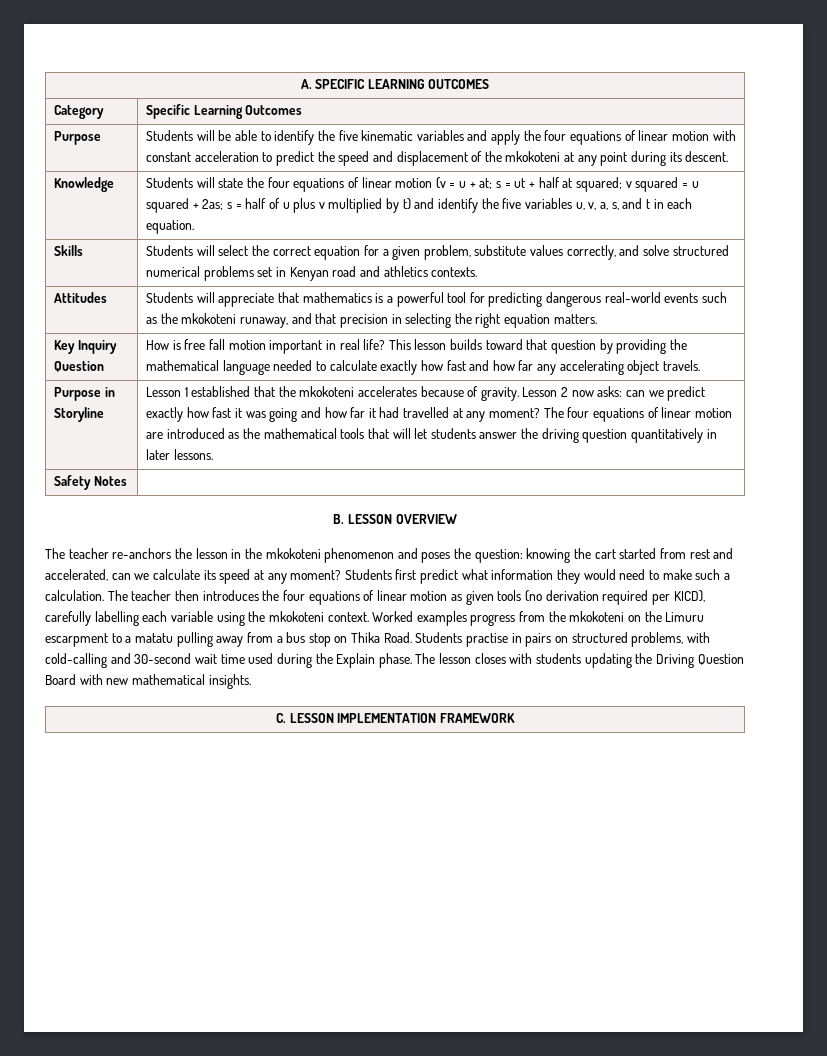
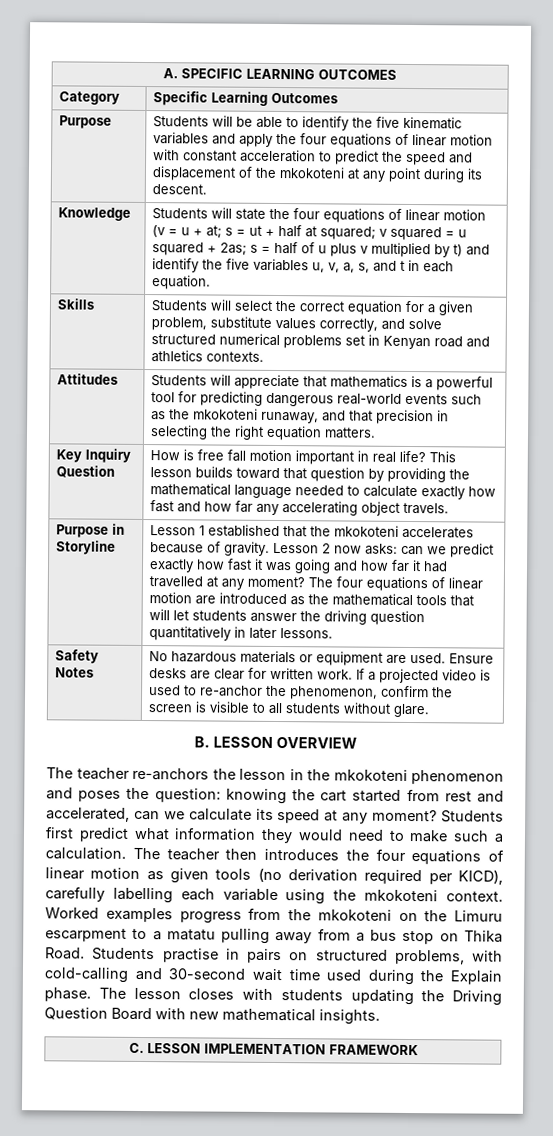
(127, 481) none -> [149,650,495,666] [149,667,492,684] [149,685,454,700] [148,701,430,718] No hazardous materials or equipment are used. Ensure desks are clear for written work. If a projected video is used to re-anchor the phenomenon, confirm the screen is visible to all students without glare.

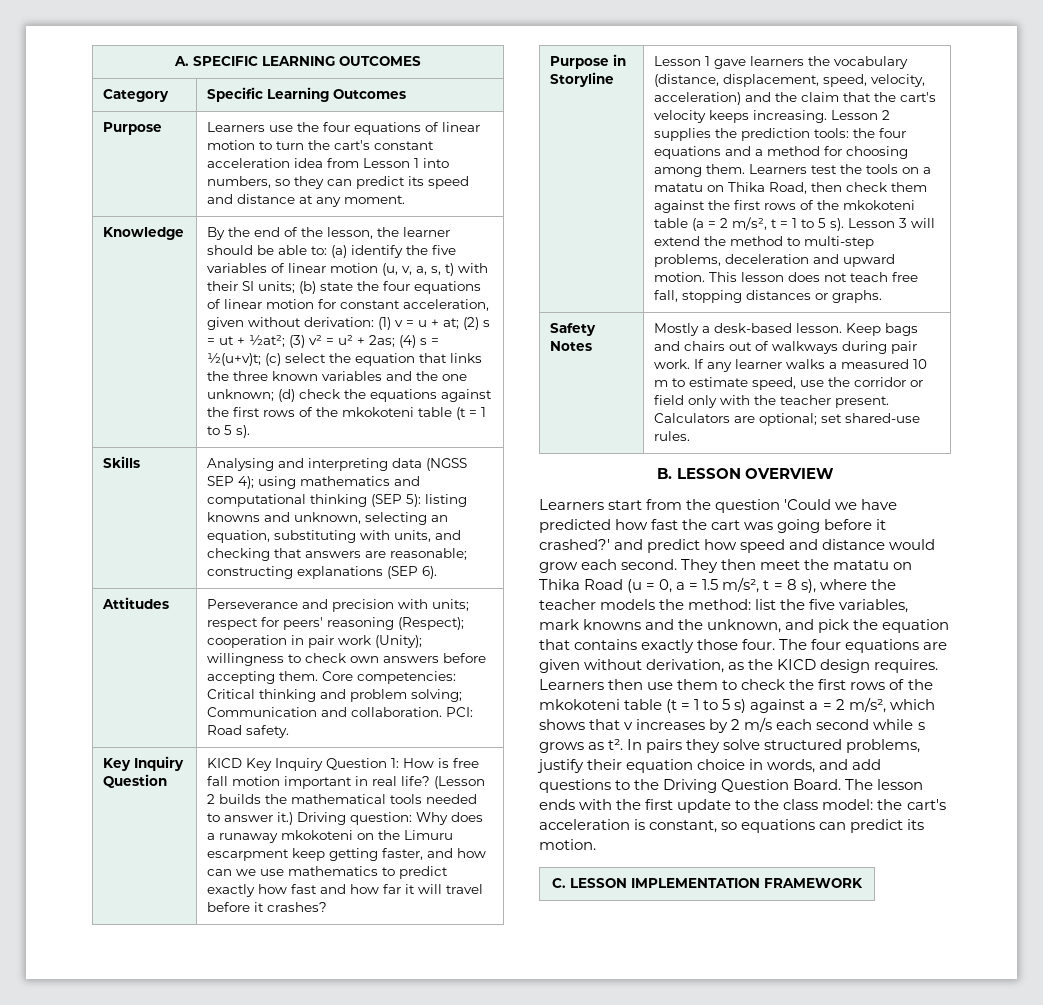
[153,115,463,131] [153,132,494,148] [153,149,474,166] [152,166,484,183] [152,184,208,195] [58,207,132,221] [152,207,233,220] Students will be able to identify the five kinematic variables and apply the four equations of linear motion with constant acceleration to predict the speed and displacement of the mkokoteni at any point during its descent. // Knowledge | Students will -> [206,122,480,135] [206,140,434,150] [206,158,449,168] [206,176,469,189] [206,194,405,207] [102,227,184,240] [206,227,450,240] [206,245,456,258] [206,263,488,276] [206,281,316,294] Learners use the four equations of linear motion to turn the cart's constant acceleration idea from Lesson 1 into numbers, so they can predict its speed and distance at any moment. // Knowledge | By the end of the lesson, the learner should be able to: (a) identify the five variables of linear motion (u, v, a, s, t) with their SI units; (b)
[152,225,166,238] (v -> [317,299,489,311] [206,317,403,330] for constant acceleration, given without derivation: (1) v
(223, 232) none -> [462,317,479,330] (2)
[278,225,468,241] [152,242,205,256] half at squared; v squared = u squared -> [248,335,353,348] ½at²; (3) v² = u²
[250,241,491,258] [152,258,455,273] [152,275,212,290] [57,298,96,310] [151,299,475,316] [151,316,443,332] [151,333,491,350] [151,350,265,363] [57,373,119,385] [151,374,494,391] [151,391,483,407] [151,408,450,425] [150,425,377,441] [56,448,132,463] [56,465,116,478] s = half of u plus v multiplied by t) and identify the five variables u, v, a, s, and t in each equation. // Skills | Students will select the correct equation for a given problem, substitute values correctly, and solve structured numerical problems set in Kenyan road and athletics contexts. // Attitudes | Students will appreciate that mathematics is a powerful tool for predicting dangerous real-world events such as the mkokoteni runaway, and that precision in selecting the right equation matters. // Key Inquiry Question | -> [398,335,439,348] [206,353,482,366] [206,371,467,381] [206,389,492,402] [206,407,486,420] [206,425,250,438] [102,456,140,468] [206,458,467,471] [206,476,420,489] [206,494,467,507] [206,512,448,525] [206,530,461,543] [206,548,467,561] [206,566,437,579] [101,597,169,609] [206,599,469,612] [206,617,464,630] [206,635,422,648] [206,653,486,666] [206,671,456,684] [206,689,462,702] [206,707,473,717] [206,725,289,738] [102,756,184,771] [102,774,167,788] [206,758,399,771] (4) s = ½(u+v)t; (c) select the equation that links the three known variables and the one unknown; (d) check the equations against the first rows of the mkokoteni table (t = 1 to 5 s). // Skills | Analysing and interpreting data (NGSS SEP 4); using mathematics and computational thinking (SEP 5): listing knowns and unknown, selecting an equation, substituting with units, and checking that answers are reasonable; constructing explanations (SEP 6). // Attitudes | Perseverance and precision with units; respect for peers' reasoning (Respect); cooperation in pair work (Unity); willingness to check own answers before accepting them. Core competencies: Critical thinking and problem solving; Communication and collaboration. PCI: Road safety. // Key Inquiry Question | KICD Key Inquiry Question 1:
[429,451,457,463] [150,466,471,483] [150,483,293,499] This lesson builds toward that question by providing the mathematical language -> [433,776,485,789] [206,794,422,804] (Lesson 2 builds the mathematical tools
[363,485,419,498] calculate -> [223,812,483,825] [206,830,453,843] [206,848,486,861] [206,866,448,879] answer it.) Driving question: Why does a runaway mkokoteni on the Limuru escarpment keep getting faster, and how can we use mathematics to predict
[256,501,450,516] any accelerating object travels. -> [404,884,483,894] [206,902,327,912] it will travel before it crashes?
[208,524,475,539] [150,541,495,558] [149,558,449,574] [149,576,484,592] [149,592,475,607] [149,609,426,626] [149,626,334,641] [55,649,100,664] [55,667,95,678] [149,650,495,666] [149,667,492,684] [149,685,454,700] [148,701,430,718] [193,736,357,749] [46,767,504,785] [46,787,504,805] [46,807,505,824] [45,826,505,844] [45,847,504,865] [45,867,503,885] [45,886,503,905] [45,907,503,924] [45,928,503,945] [45,947,503,965] [44,967,502,986] [44,987,502,1006] [44,1007,380,1025] established that the mkokoteni accelerates because of gravity. Lesson 2 now asks: can we predict exactly how fast it was going and how far it had travelled at any moment? The four equations of linear motion are introduced as the mathematical tools that will let students answer the driving question quantitatively in later lessons. // Safety Notes | No hazardous materials or equipment are used. Ensure desks are clear for written work. If a projected video is used to re-anchor the phenomenon, confirm the screen is visible to all students without glare. // B. LESSON OVERVIEW // The teacher re-anchors the lesson in the mkokoteni phenomenon and poses the question: knowing the cart started from rest and accelerated, can we calculate its speed at any moment? Students first predict what information they would need to make such a calculation. The teacher then introduces the four equations of linear motion as given tools (no derivation required per KICD), carefully labelling each variable using the mkokoteni context. Worked examples progress from the mkokoteni on the Limuru escarpment to a matatu pulling away from a bus stop on Thika Road. Students practise in pairs on structured problems, with cold-calling and 30-second wait time used during the Explain phase. The lesson closes with students updating the Driving Question Board with new mathematical insights. -> [713,56,908,69] [653,74,925,87] [653,92,936,105] [653,110,890,123] [653,128,906,141] [653,146,908,159] [653,164,931,177] [653,182,927,194] [653,200,915,213] [653,217,935,231] [653,236,874,249] [653,254,895,267] [653,272,918,282] [653,290,882,303] [549,323,596,336] [549,341,592,351] [653,323,918,336] [653,341,917,354] [653,359,927,372] [653,377,923,390] [653,395,889,408] [653,413,920,426] [653,431,690,441] [657,468,834,479] [539,499,898,513] [539,519,887,533] [539,539,936,553] [539,559,913,573] [539,577,896,593] [539,599,909,613] [539,619,950,633] [539,639,948,653] [539,659,939,673] [539,679,933,690] [539,697,935,713] [539,717,925,733] [539,739,921,753] [537,759,882,773] [539,779,924,793] [539,799,946,813] [539,819,925,833] [539,839,596,850] gave learners the vocabulary (distance, displacement, speed, velocity, acceleration) and the claim that the cart's velocity keeps increasing. Lesson 2 supplies the prediction tools: the four equations and a method for choosing among them. Learners test the tools on a matatu on Thika Road, then check them against the first rows of the mkokoteni table (a = 2 m/s², t = 1 to 5 s). Lesson 3 will extend the method to multi-step problems, deceleration and upward motion. This lesson does not teach free fall, stopping distances or graphs. // Safety Notes | Mostly a desk-based lesson. Keep bags and chairs out of walkways during pair work. If any learner walks a measured 10 m to estimate speed, use the corridor or field only with the teacher present. Calculators are optional; set shared-use rules. // B. LESSON OVERVIEW // Learners start from the question 'Could we have predicted how fast the cart was going before it crashed?' and predict how speed and distance would grow each second. They then meet the matatu on Thika Road (u = 0, a = 1.5 m/s², t = 8 s), where the teacher models the method: list the five variables, mark knowns and the unknown, and pick the equation that contains exactly those four. The four equations are given without derivation, as the KICD design requires. Learners then use them to check the first rows of the mkokoteni table (t = 1 to 5 s) against a = 2 m/s², which shows that v increases by 2 m/s each second while s grows as t². In pairs they solve structured problems, justify their equation choice in words, and add questions to the Driving Question Board. The lesson ends with the first update to the class model: the cart's acceleration is constant, so equations can predict its motion.

